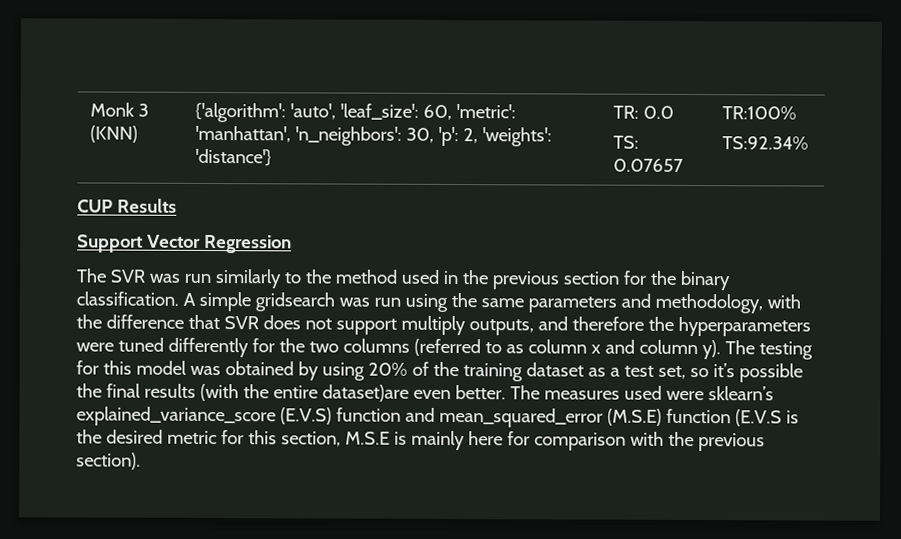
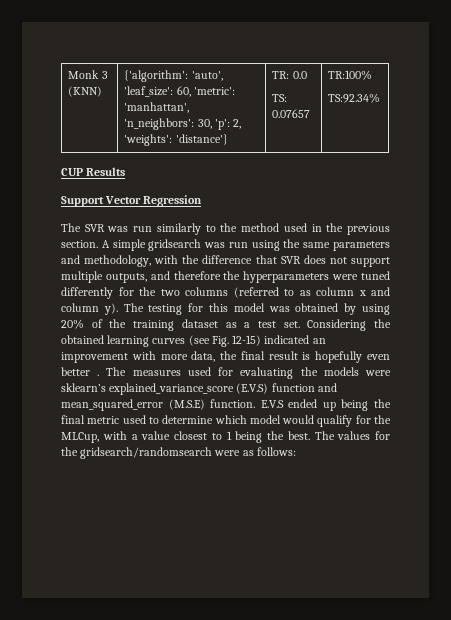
[562,270,730,291] [76,291,179,306] section for the binary classification. -> [61,240,98,248] section.
[400,315,466,336] multiply -> [61,271,103,283] multiple
[657,363,803,383] [76,383,662,402] set, so it’s possible the final results (with the entire dataset)are even better. The measures used -> [283,319,391,331] [61,335,326,347] [61,351,390,363] [61,367,359,379] set. Considering the obtained learning curves (see Fig. 12-15) indicated an improvement with more data, the final result is hopefully even better . The measures used for evaluating the models
[665,408,799,427] [76,429,765,452] [76,452,141,470] function (E.V.S is the desired metric for this section, M.S.E is mainly here for comparison with the previous section). -> [210,399,391,411] [61,415,391,427] [61,431,390,443] [61,447,296,459] function. E.V.S ended up being the final metric used to determine which model would qualify for the MLCup, with a value closest to 1 being the best. The values for the gridsearch/randomsearch were as follows:

